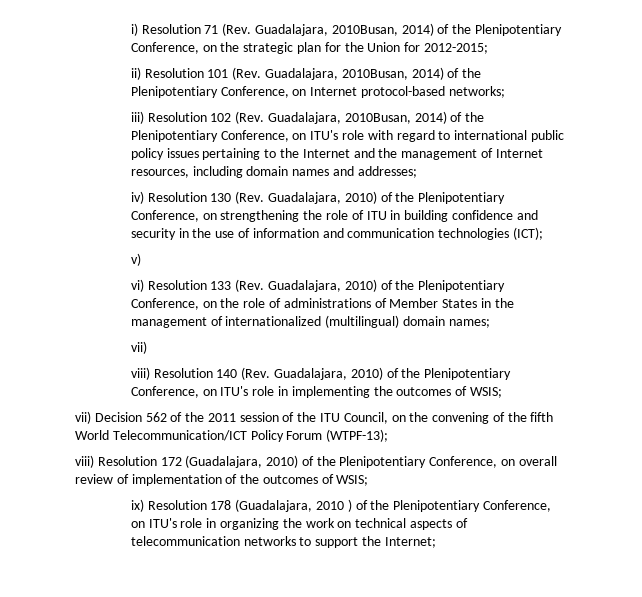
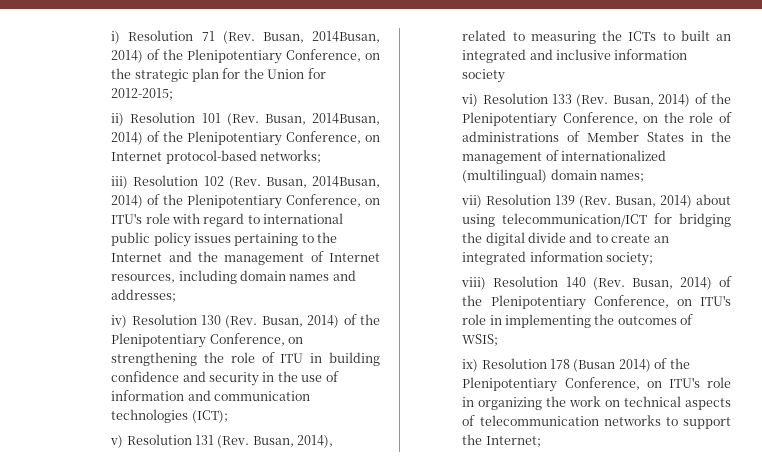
[254,24,398,36] Guadalajara, 2010Busan, -> [262,31,380,43] Busan, 2014Busan,
[264,68,408,80] Guadalajara, 2010Busan, -> [264,113,380,125] Busan, 2014Busan,
[267,112,411,124] Guadalajara, 2010Busan, -> [265,176,380,188] Busan, 2014Busan,
[267,191,377,204] Guadalajara, 2010) -> [261,315,340,328] Busan, 2014)
(141, 259) none -> [126,434,334,448] [462,30,731,44] [462,49,688,63] [462,69,506,83] Resolution 131 (Rev. Busan, 2014), related to measuring the ICTs to built an integrated and inclusive information society
[267,279,377,292] Guadalajara, 2010) -> [612,94,691,107] Busan, 2014)
(147, 347) none -> [486,194,731,208] [462,213,731,227] [462,232,669,246] [462,251,654,266] Resolution 139 (Rev. Busan, 2014) about using telecommunication/ICT for bridging the digital divide and to create an integrated information society;
[273,367,383,380] Guadalajara, 2010) -> [631,277,712,290] Busan, 2014)
[75,411,554,424] [75,429,389,442] [75,455,557,468] [75,474,369,486] // vii) Decision 562 of the 2011 session of the ITU Council, on the convening of the fifth World Telecommunication/ICT Policy Forum (WTPF-13); // viii) Resolution 172 (Guadalajara, 2010) of the Plenipotentiary Conference, on overall review of implementation of the outcomes of WSIS; -> (499, 340) none
[235,499,352,512] (Guadalajara, 2010 ) -> [573,359,651,372] (Busan 2014)

